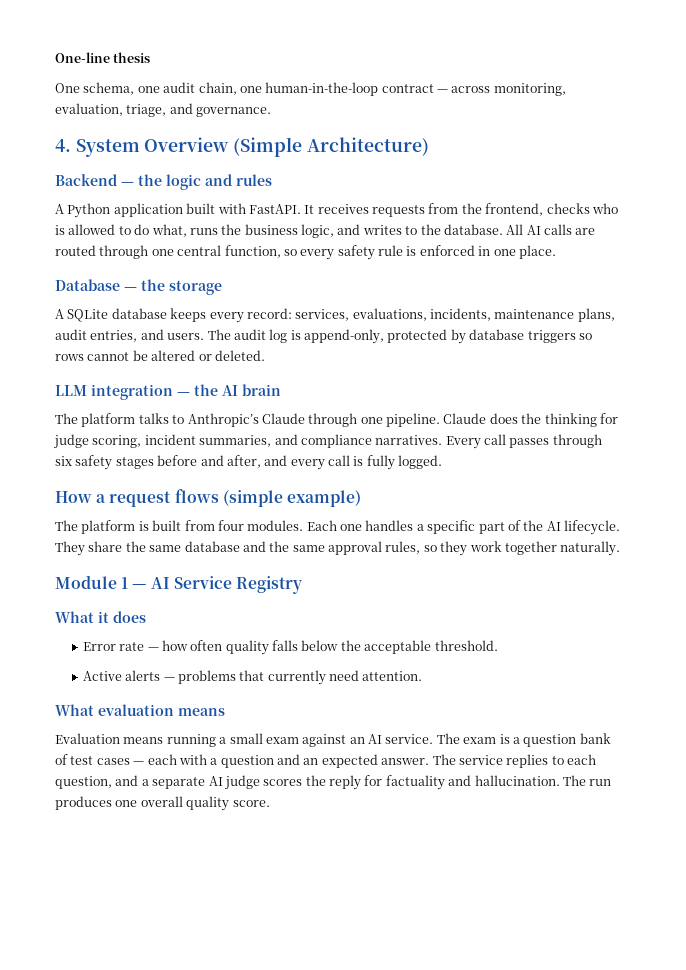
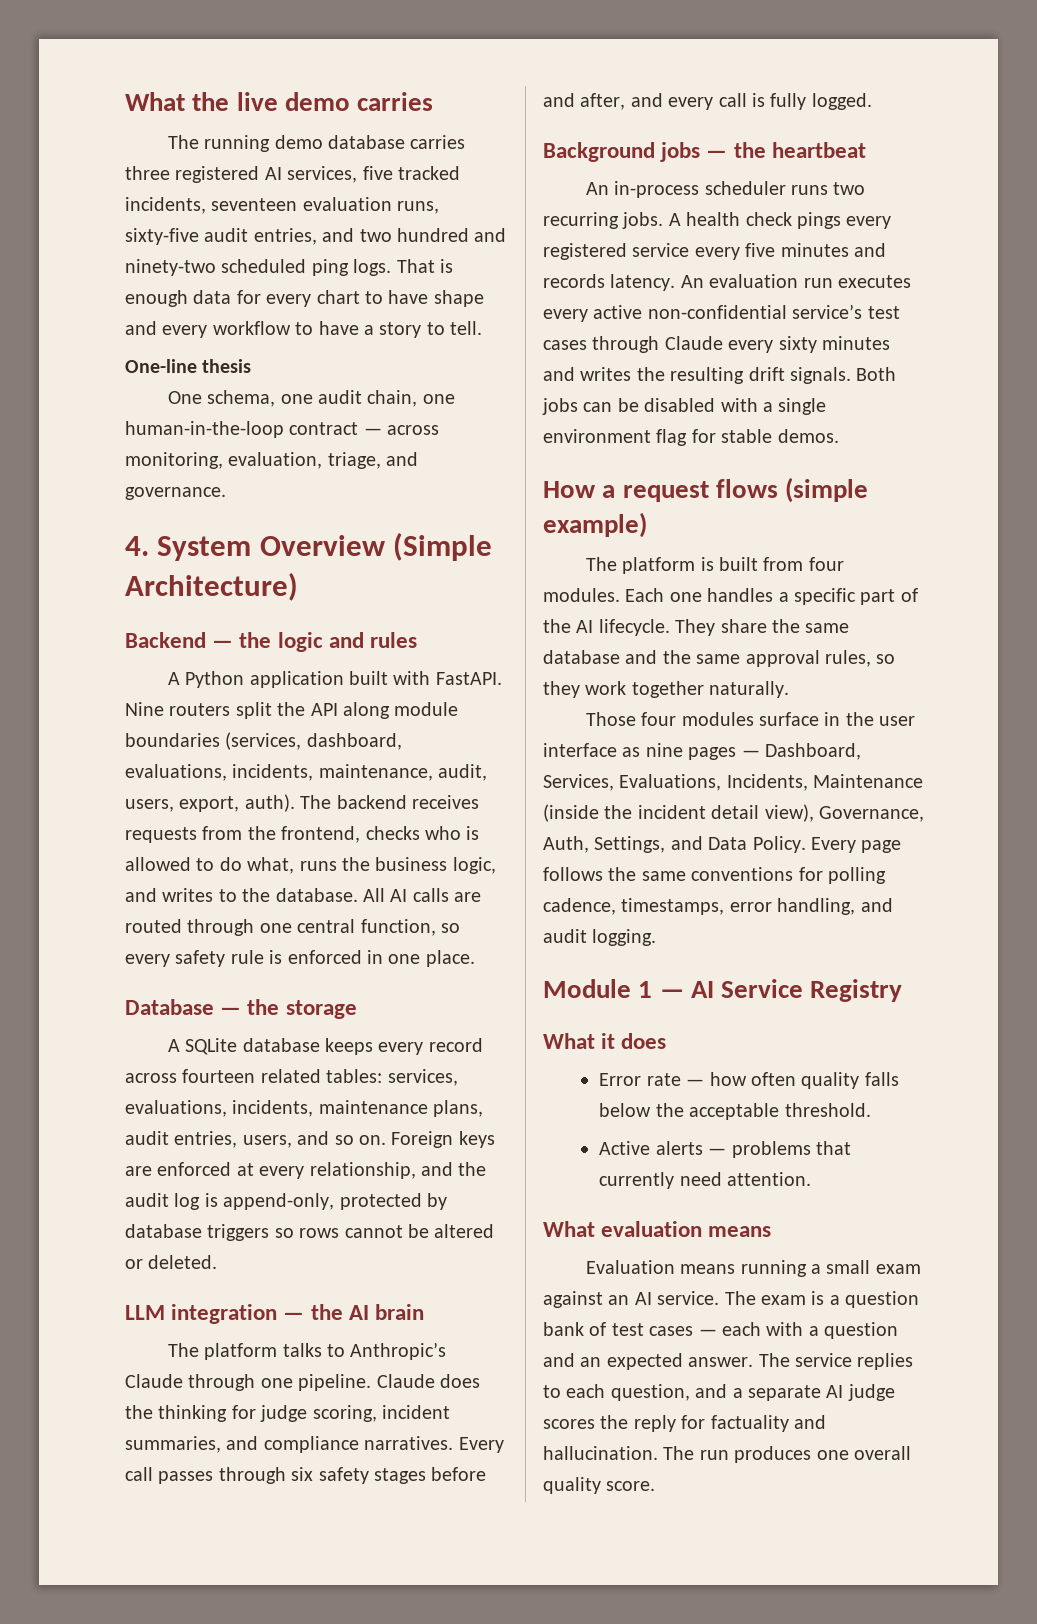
(55, 57) none -> [125,92,434,111] [167,135,466,152] [125,166,460,183] [125,197,440,214] [125,228,507,245] [125,259,453,276] [125,290,484,307] [125,321,483,338] What the live demo carries // The running demo database carries three registered AI services, five tracked incidents, seventeen evaluation runs, sixty-five audit entries, and two hundred and ninety-two scheduled ping logs. That is enough data for every chart to have shape and every workflow to have a story to tell. //
[304,205,315,214] It -> [125,702,459,719] [125,732,402,750] [125,764,488,781] [125,794,407,812] Nine routers split the API along module boundaries (services, dashboard, evaluations, incidents, maintenance, audit, users, export, auth). The backend
[246,308,292,319] record: -> [428,1038,483,1052] [125,1069,383,1083] record across fourteen related tables:
[140,329,231,340] and users. The -> [242,1131,495,1148] [125,1162,487,1179] users, and so on. Foreign keys are enforced at every relationship, and the
(443, 462) none -> [543,142,866,162] [585,181,866,198] [543,212,892,229] [543,243,886,260] [543,274,911,291] [543,304,900,322] [543,336,890,353] [543,367,897,384] [542,398,827,415] [543,429,839,446] // Background jobs — the heartbeat // An in-process scheduler runs two recurring jobs. A health check pings every registered service every five minutes and records latency. An evaluation run executes every active non-confidential service’s test cases through Claude every sixty minutes and writes the resulting drift signals. Both jobs can be disabled with a single environment flag for stable demos.
(621, 548) none -> [585,712,916,726] [543,743,861,760] [543,774,924,791] [543,804,924,822] [543,836,902,853] [543,867,886,884] [543,898,893,915] [543,929,657,946] // Those four modules surface in the user interface as nine pages — Dashboard, Services, Evaluations, Incidents, Maintenance (inside the incident detail view), Governance, Auth, Settings, and Data Policy. Every page follows the same conventions for polling cadence, timestamps, error handling, and audit logging.

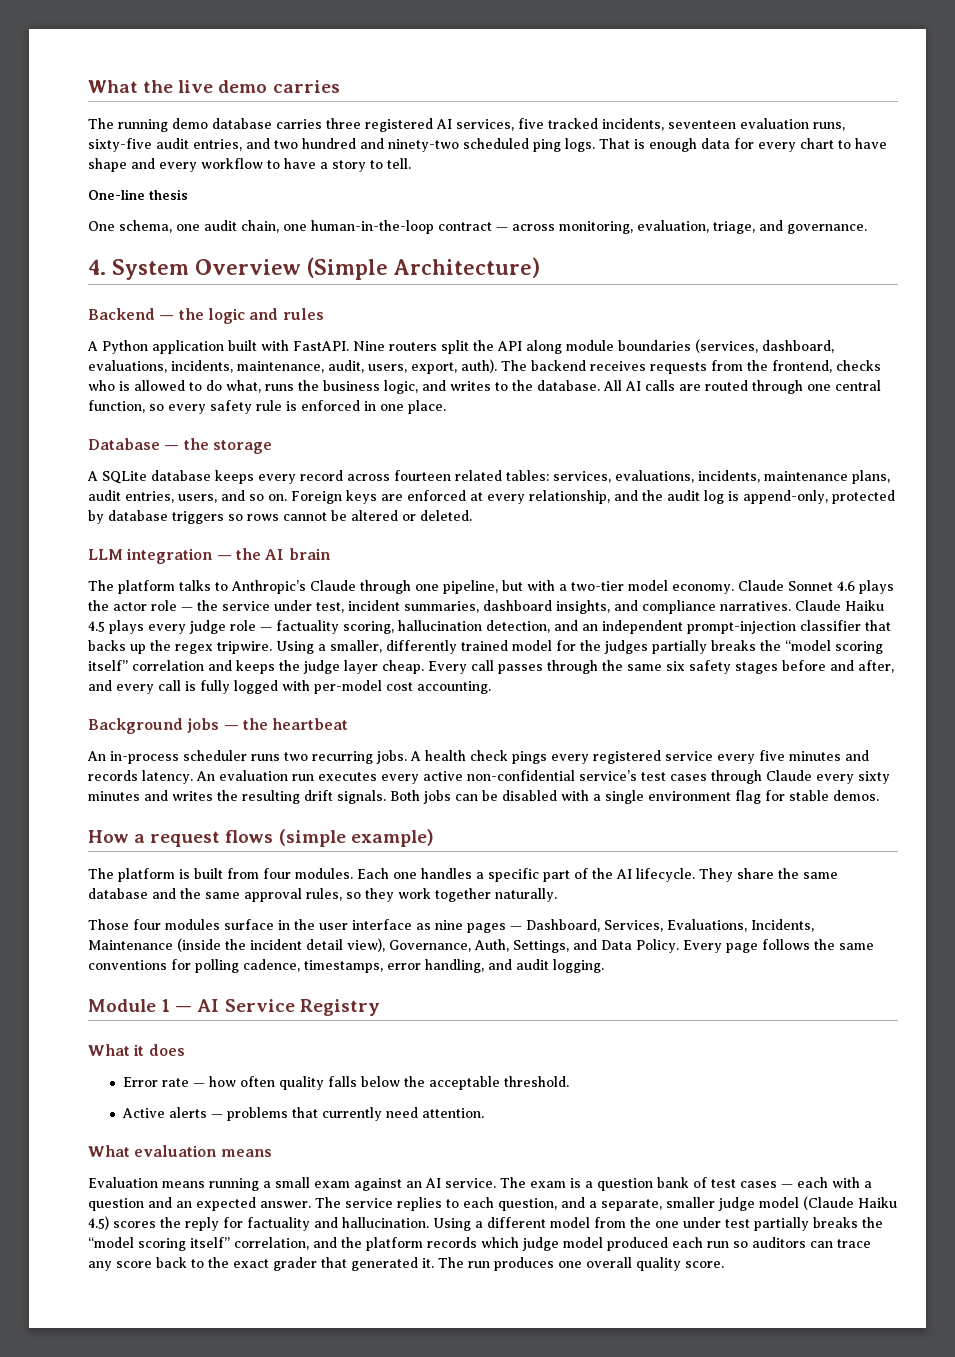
[298,1374,480,1391] [125,1405,450,1422] [125,1436,454,1453] pipeline. Claude does the thinking for judge scoring, incident summaries, and compliance narratives. -> [443,580,894,594] [88,600,884,614] [88,620,891,634] [88,640,883,654] [88,660,424,674] pipeline, but with a two-tier model economy. Claude Sonnet 4.6 plays the actor role — the service under test, incident summaries, dashboard insights, and compliance narratives. Claude Haiku 4.5 plays every judge role — factuality scoring, hallucination detection, and an independent prompt-injection classifier that backs up the regex tripwire. Using a smaller, differently trained model for the judges partially breaks the “model scoring itself” correlation and keeps the judge layer cheap.
(286, 1475) none -> [602,660,662,671] the same
[811,93,872,110] logged. -> [234,680,491,694] logged with per-model cost accounting.
[748,1384,895,1401] separate AI judge -> [601,1196,897,1211] [88,1216,109,1230] separate, smaller judge model (Claude Haiku 4.5)
(658, 1453) none -> [433,1217,883,1231] [88,1237,871,1251] [88,1257,434,1271] Using a different model from the one under test partially breaks the “model scoring itself” correlation, and the platform records which judge model produced each run so auditors can trace any score back to the exact grader that generated it.

